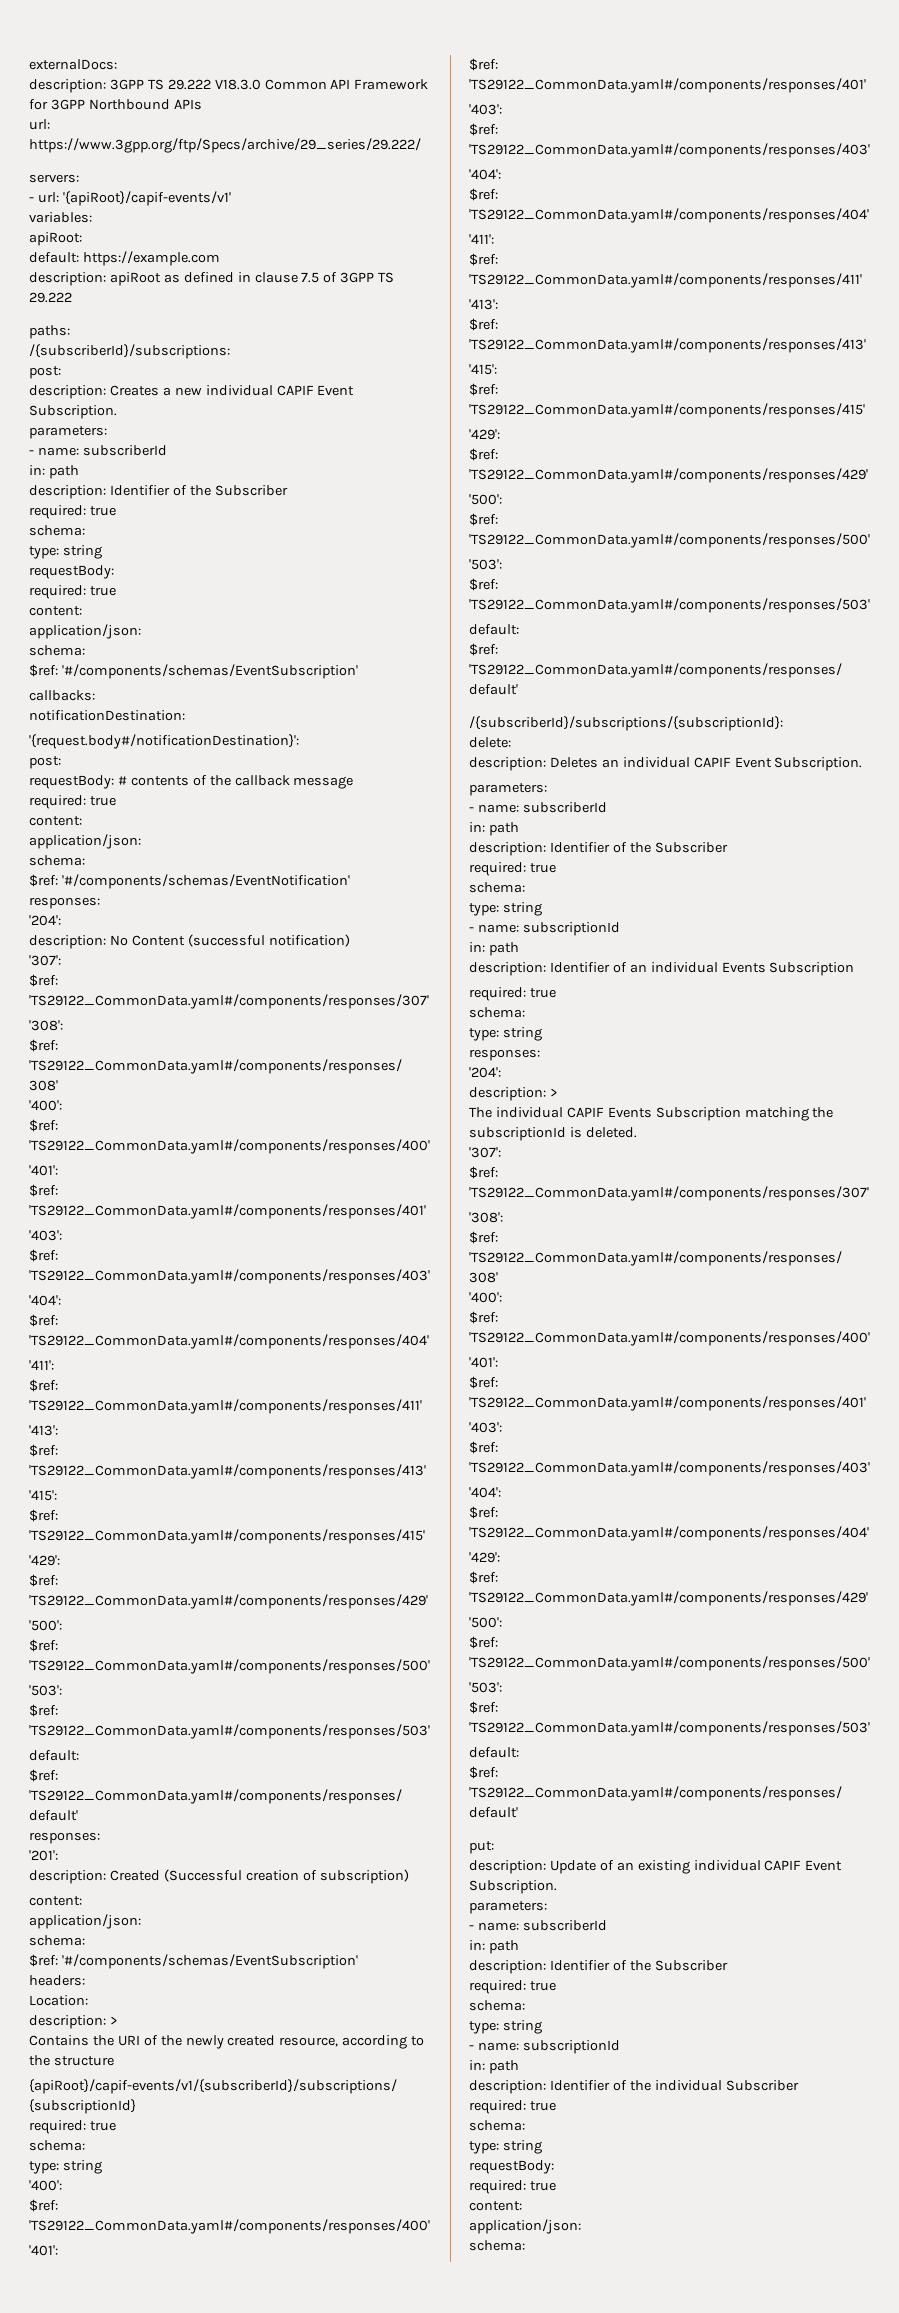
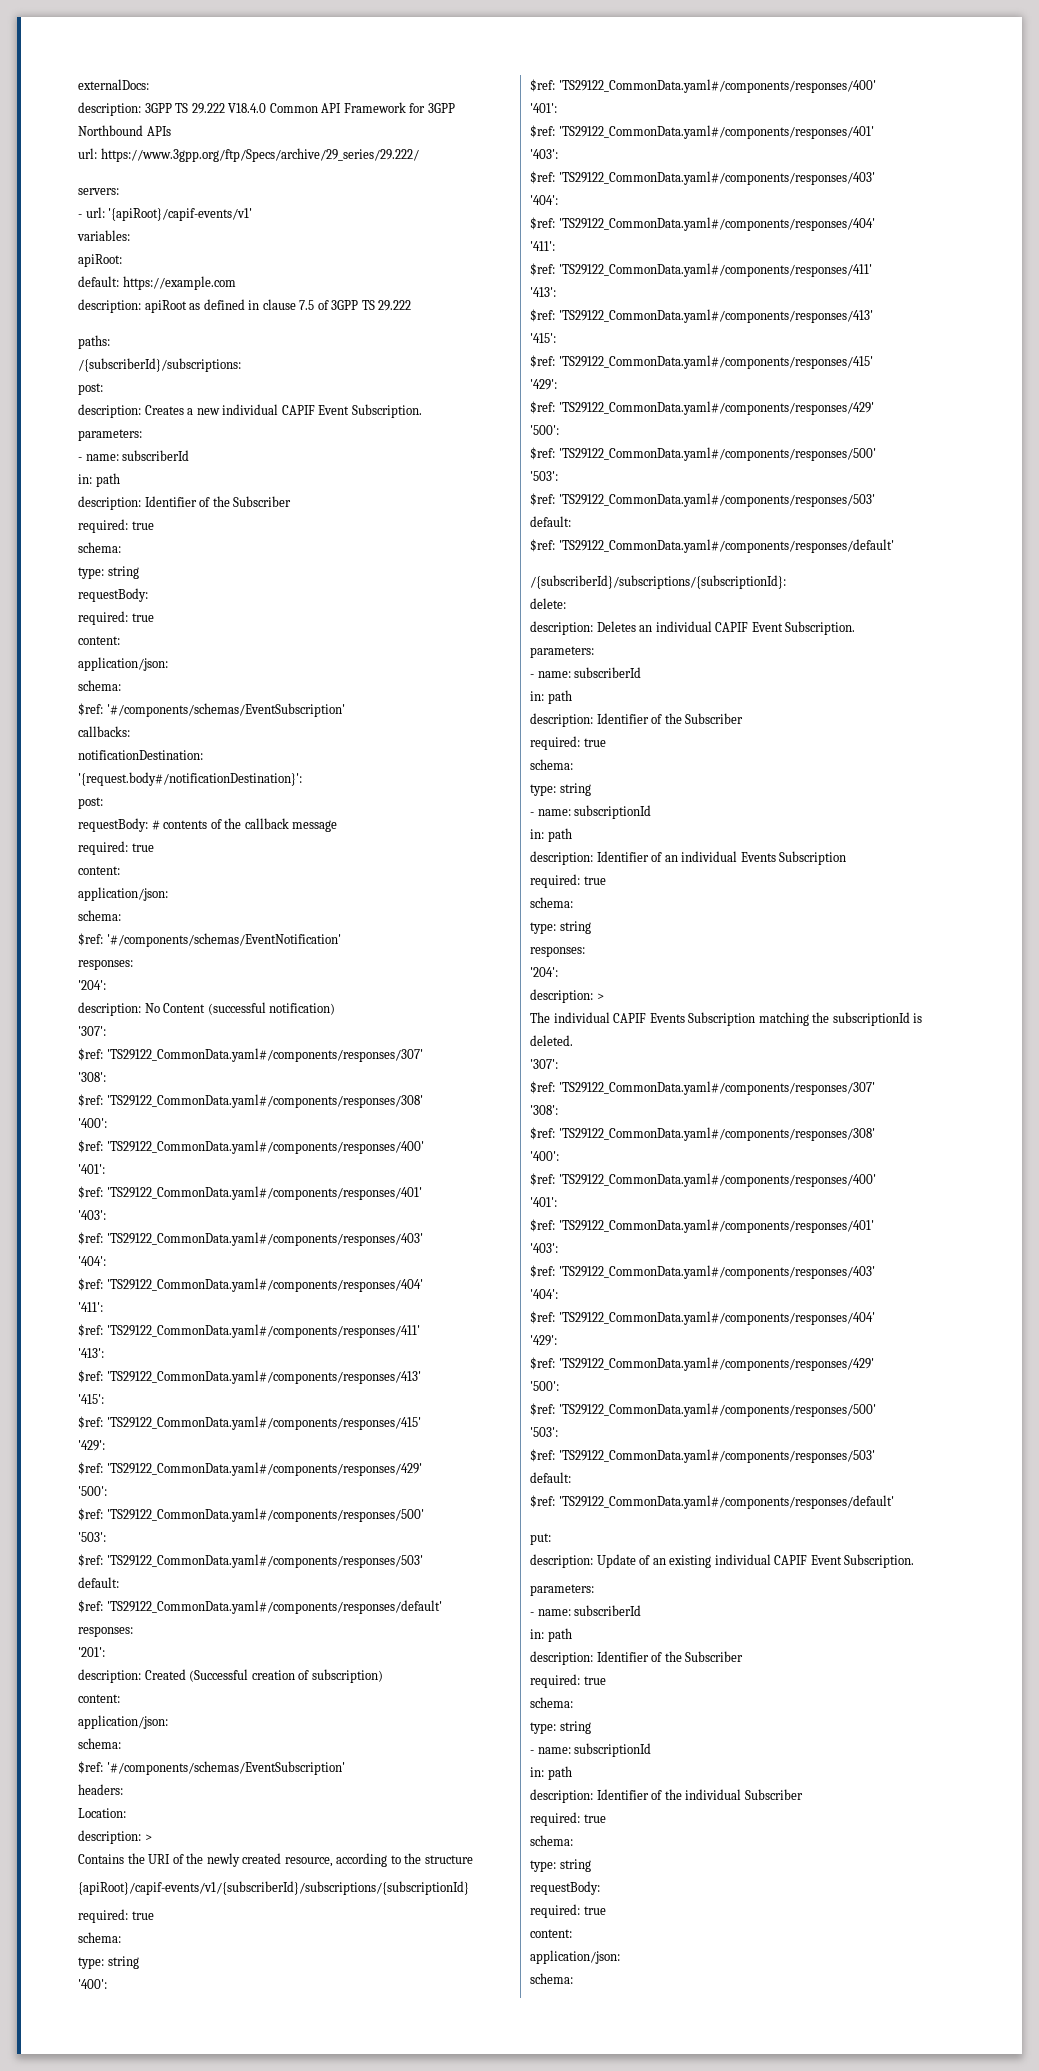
[214,79,261,90] V18.3.0 -> [228,103,267,113] V18.4.0

